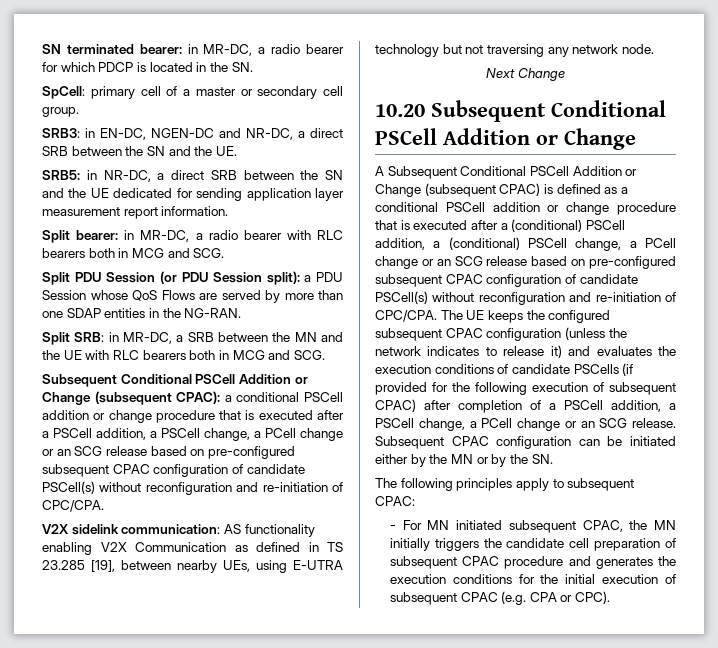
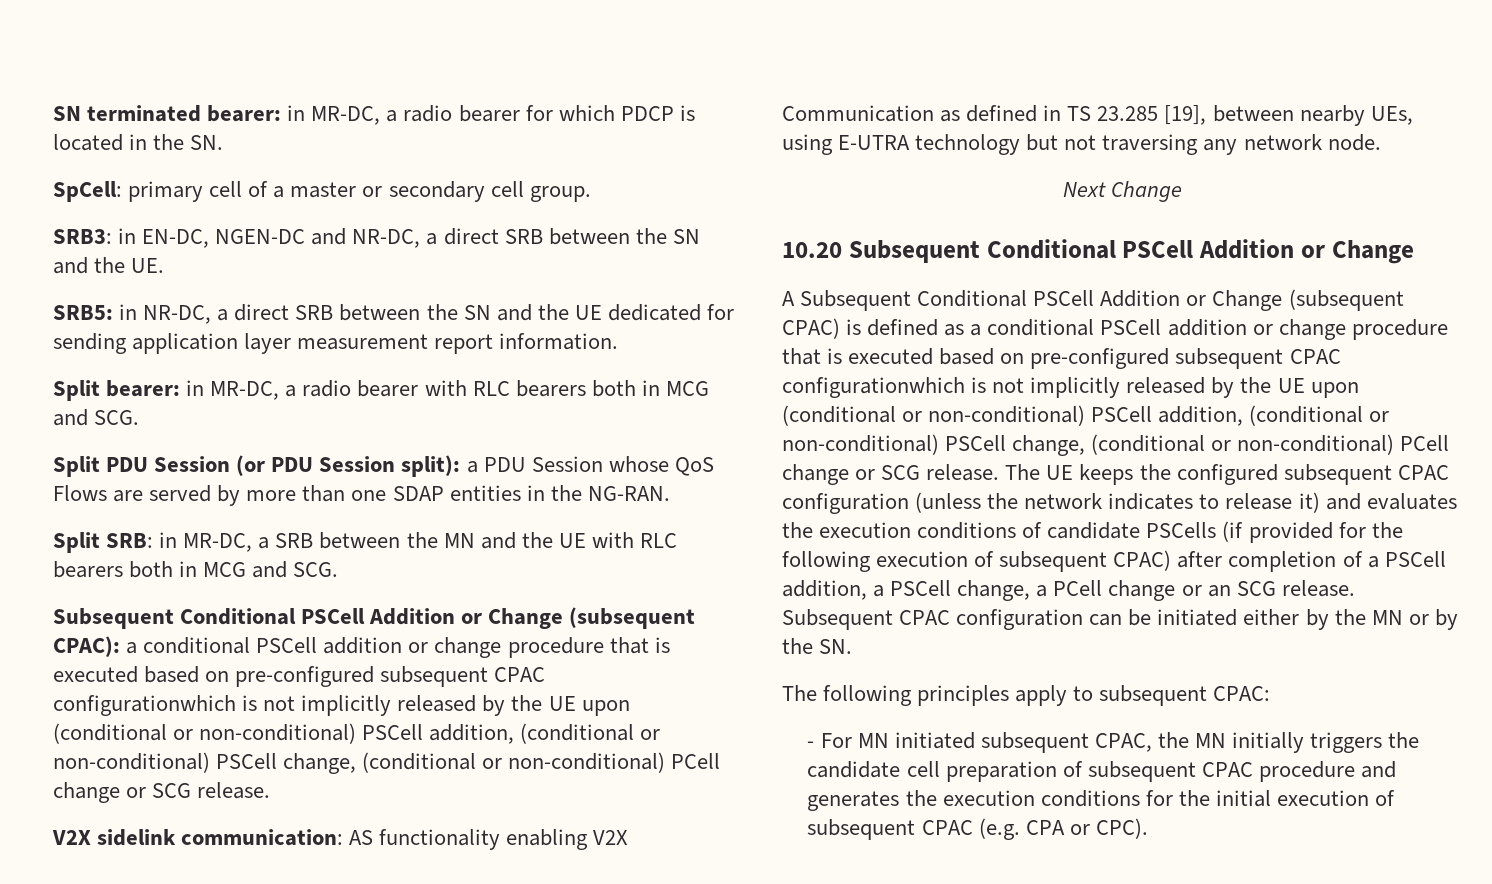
[317,410,344,420] [42,428,343,441] [42,446,295,459] [42,464,305,477] [42,481,343,495] [42,500,104,512] after a PSCell addition, a PSCell change, a PCell change or an SCG release based on pre-configured subsequent CPAC configuration of candidate PSCell(s) without reconfiguration and re-initiation of CPC/CPA. -> [144,666,546,687] [53,695,630,716] [53,723,661,744] [53,752,721,774] [53,782,271,803] based on pre-configured subsequent CPAC configurationwhich is not implicitly released by the UE upon (conditional or non-conditional) PSCell addition, (conditional or non-conditional) PSCell change, (conditional or non-conditional) PCell change or SCG release.
[470,219,625,232] [375,237,676,251] [375,256,676,269] [375,274,638,287] [375,291,676,305] [375,310,437,322] after a (conditional) PSCell addition, a (conditional) PSCell change, a PCell change or an SCG release based on pre-configured subsequent CPAC configuration of candidate PSCell(s) without reconfiguration and re-initiation of CPC/CPA. -> [939,348,1341,369] [782,377,1359,398] [782,405,1390,426] [782,434,1450,456] [782,464,1000,485] based on pre-configured subsequent CPAC configurationwhich is not implicitly released by the UE upon (conditional or non-conditional) PSCell addition, (conditional or non-conditional) PSCell change, (conditional or non-conditional) PCell change or SCG release.

